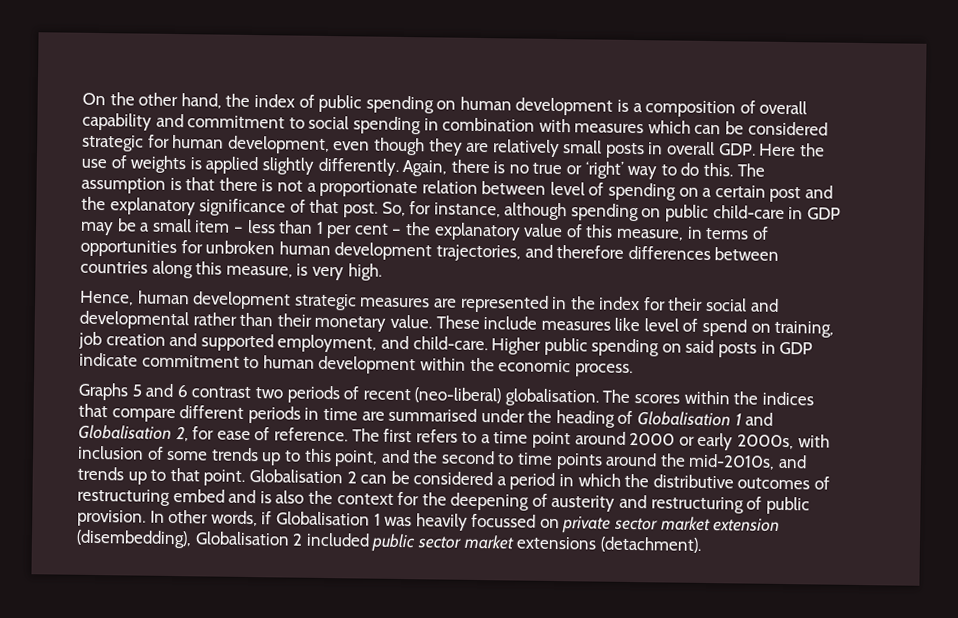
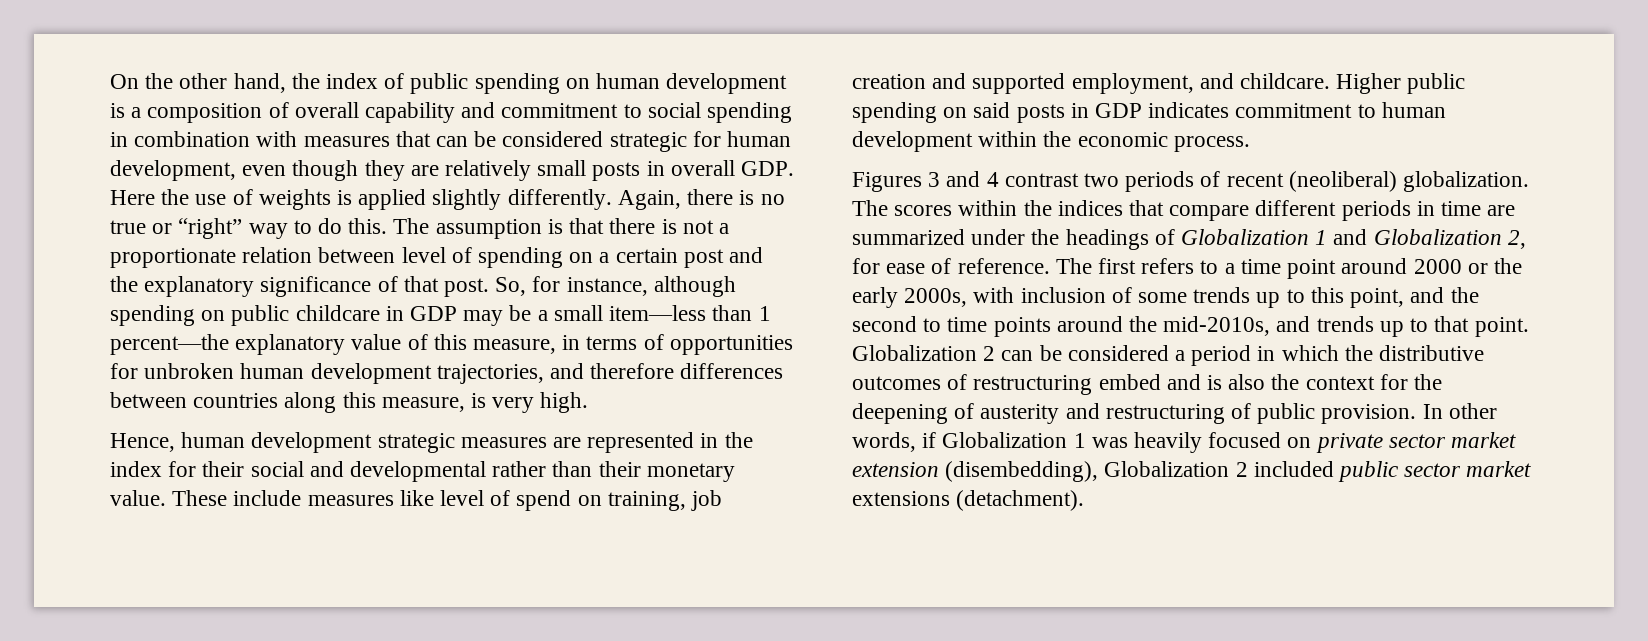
[647,120,691,134] which -> [395,131,431,147] that
[584,161,624,179] ‘right’ -> [178,218,243,239] “right”
[712,205,785,219] child-care -> [295,305,380,321] childcare
[194,219,432,239] item – less than 1 per cent – the -> [609,305,771,321] [110,334,229,355] item—less than 1 percent—the
[412,336,488,351] child-care. -> [1240,73,1331,89] childcare.
[79,352,138,367] indicate -> [1148,102,1230,118] indicates
[78,382,188,401] Graphs 5 and 6 -> [852,171,999,192] Figures 3 and 4
[414,387,599,407] (neo-liberal) globalisation. -> [1288,171,1530,192] (neoliberal) globalization.
[388,407,478,422] summarised -> [852,229,965,245] summarized
[555,410,732,428] heading of Globalisation -> [1065,229,1310,250] headings of Globalization
[78,424,172,440] Globalisation -> [1373,229,1502,245] Globalization
(695, 441) none -> [1493,258,1522,274] the
[248,469,343,484] Globalisation -> [852,345,977,361] Globalization
[275,511,370,526] Globalisation -> [942,432,1068,448] Globalization
[471,513,537,528] focussed -> [1208,432,1282,448] focused
[194,531,290,546] Globalisation -> [1104,461,1230,477] Globalization

